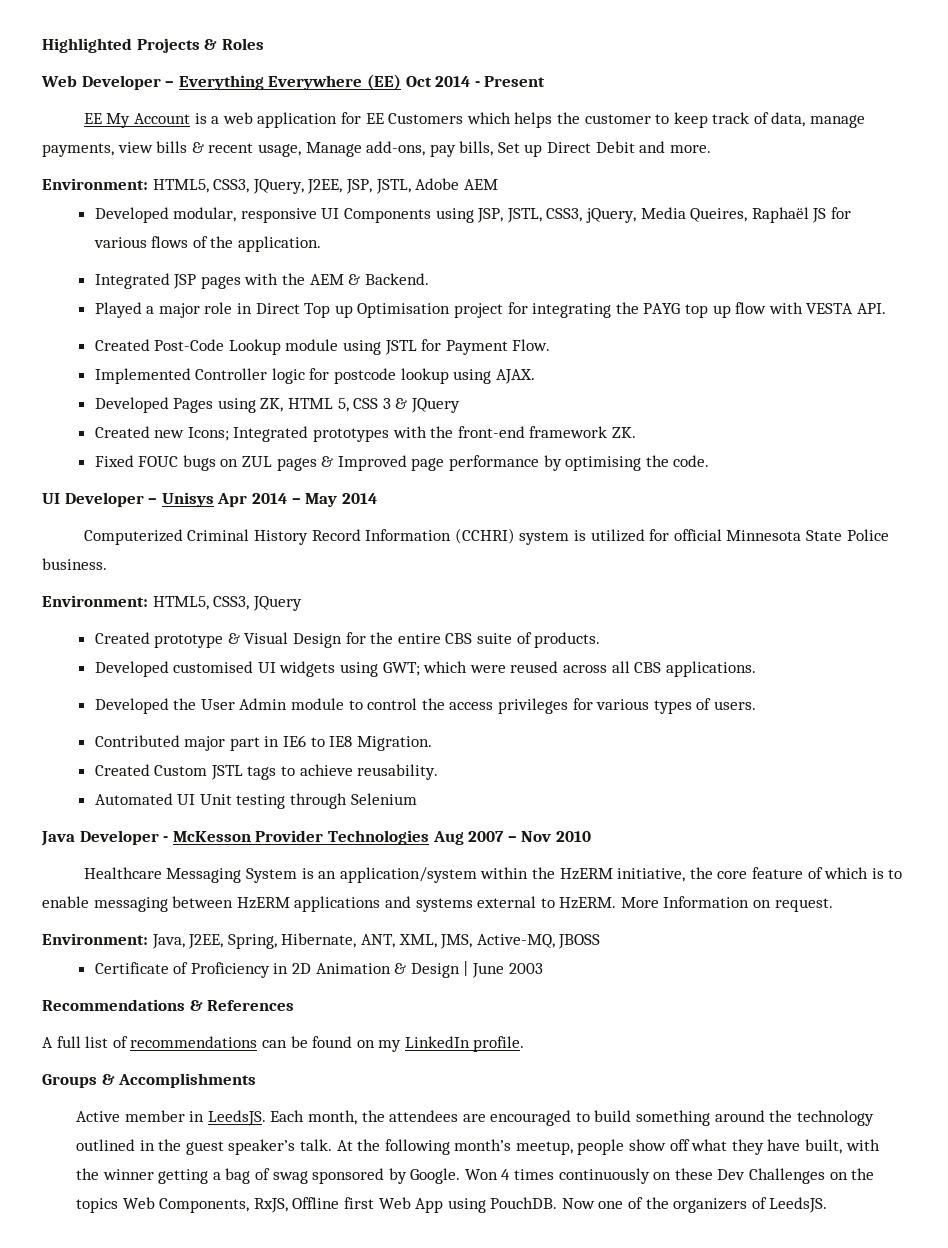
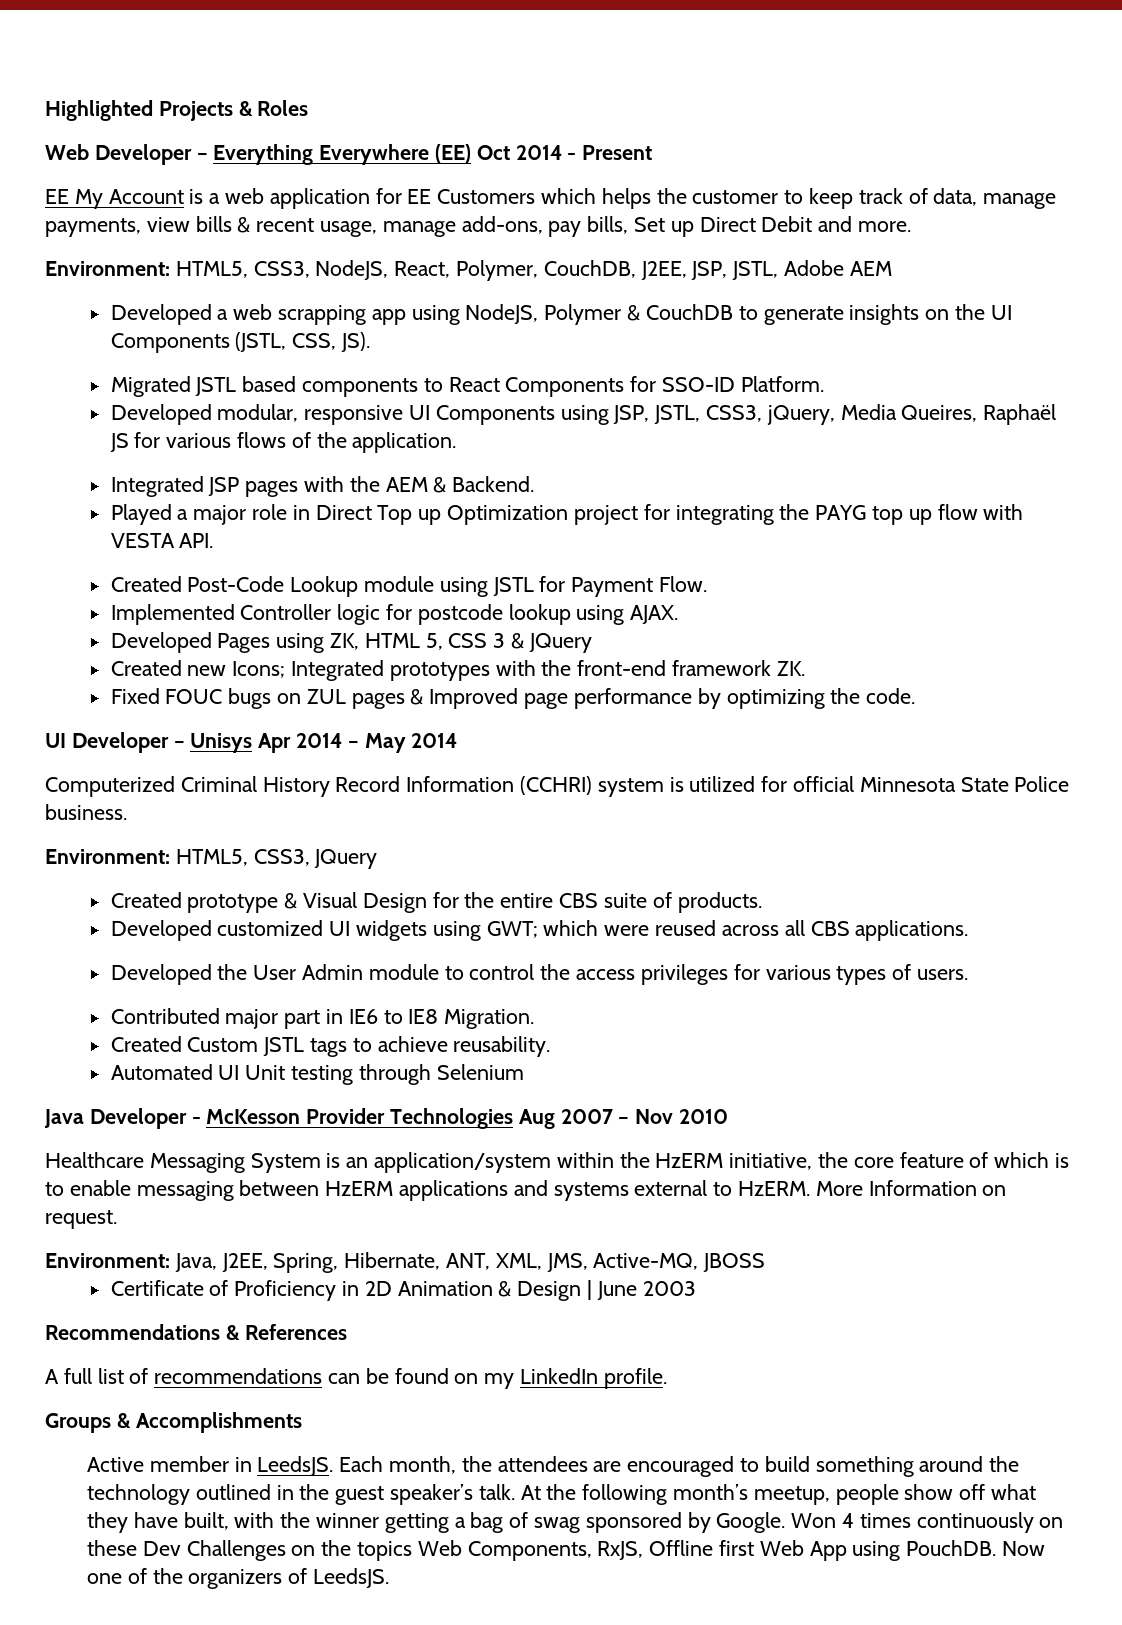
[305,142,362,157] Manage -> [382,221,456,237] manage
[252,179,304,194] JQuery, -> [315,260,636,281] NodeJS, React, Polymer, CouchDB,
(498, 184) none -> [110,304,1012,325] [110,332,371,353] [110,376,824,397] // Developed a web scrapping app using NodeJS, Polymer & CouchDB to generate insights on the UI Components (JSTL, CSS, JS). // Migrated JSTL based components to React Components for SSO-ID Platform.
[357,303,451,318] Optimisation -> [447,505,569,525] Optimization
[565,456,642,471] optimising -> [726,689,825,709] optimizing
[173,661,254,673] customised -> [217,920,324,936] customized

